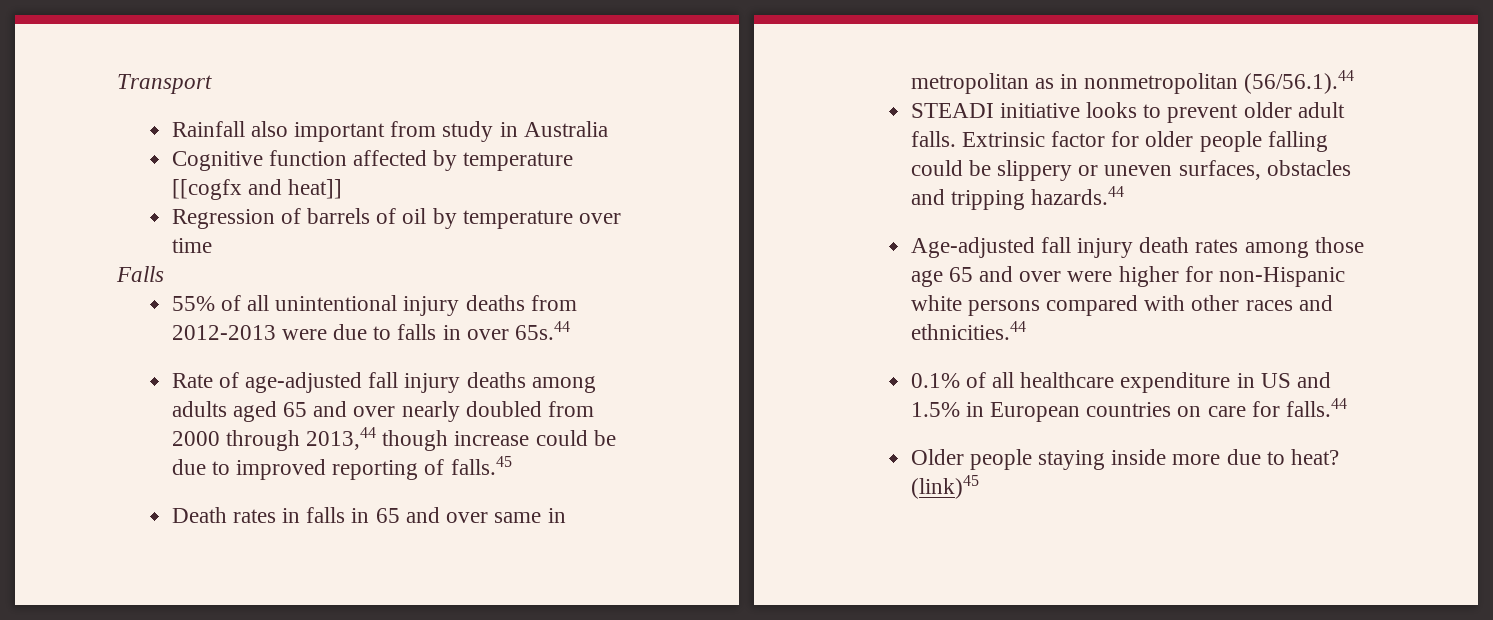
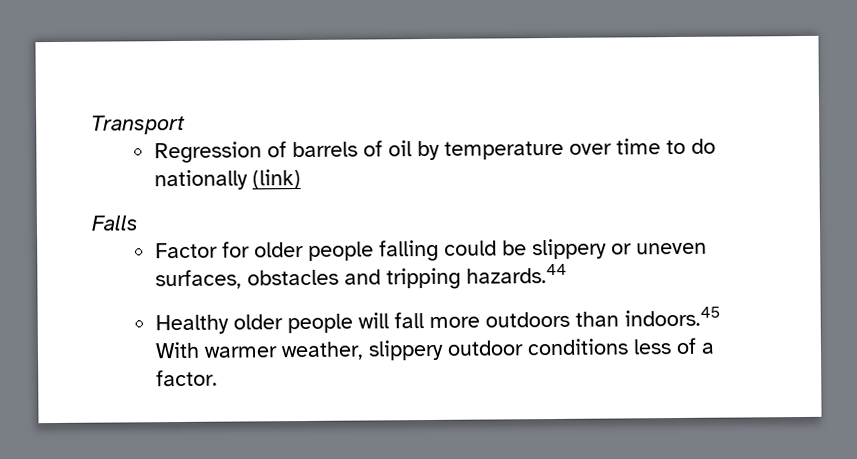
[171,121,608,142] [171,150,574,171] [171,179,343,200] // Rainfall also important from study in Australia // Cognitive function affected by temperature [[cogfx and heat]] -> (186, 124) none
[116,266,164,282] [171,295,577,316] [171,321,571,340] [171,372,596,393] [171,401,595,422] [171,427,616,451] [171,456,512,480] [171,507,566,523] [910,70,1355,94] [910,102,1345,123] [910,131,1106,147] // Falls // 55% of all unintentional injury deaths from 2012-2013 were due to falls in over 65s.44 // Rate of age-adjusted fall injury deaths among adults aged 65 and over nearly doubled from 2000 through 2013,44 though increase could be due to improved reporting of falls.45 // Death rates in falls in 65 and over same in metropolitan as in nonmetropolitan (56/56.1).44 // STEADI initiative looks to prevent older adult falls. Extrinsic factor -> [665,138,716,155] [153,169,301,191] [91,215,138,231] [154,242,218,259] to do nationally (link) // Falls // Factor
[910,237,1364,258] [910,266,1346,287] [910,295,1333,316] [910,321,1026,340] [910,372,1332,393] [910,398,1348,422] [910,449,1340,470] [910,475,979,499] Age-adjusted fall injury death rates among those age 65 and over were higher for non-Hispanic white persons compared with other races and ethnicities.44 // 0.1% of all healthcare expenditure in US and 1.5% in European countries on care for falls.44 // Older people staying inside more due to heat? (link)45 -> [154,306,720,335] [154,337,715,361] [155,369,218,387] Healthy older people will fall more outdoors than indoors.45 With warmer weather, slippery outdoor conditions less of a factor.

